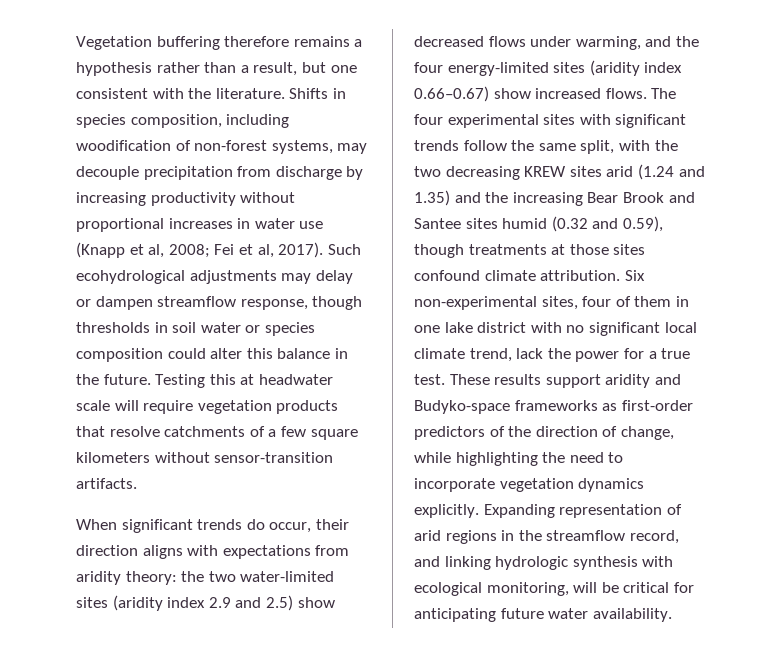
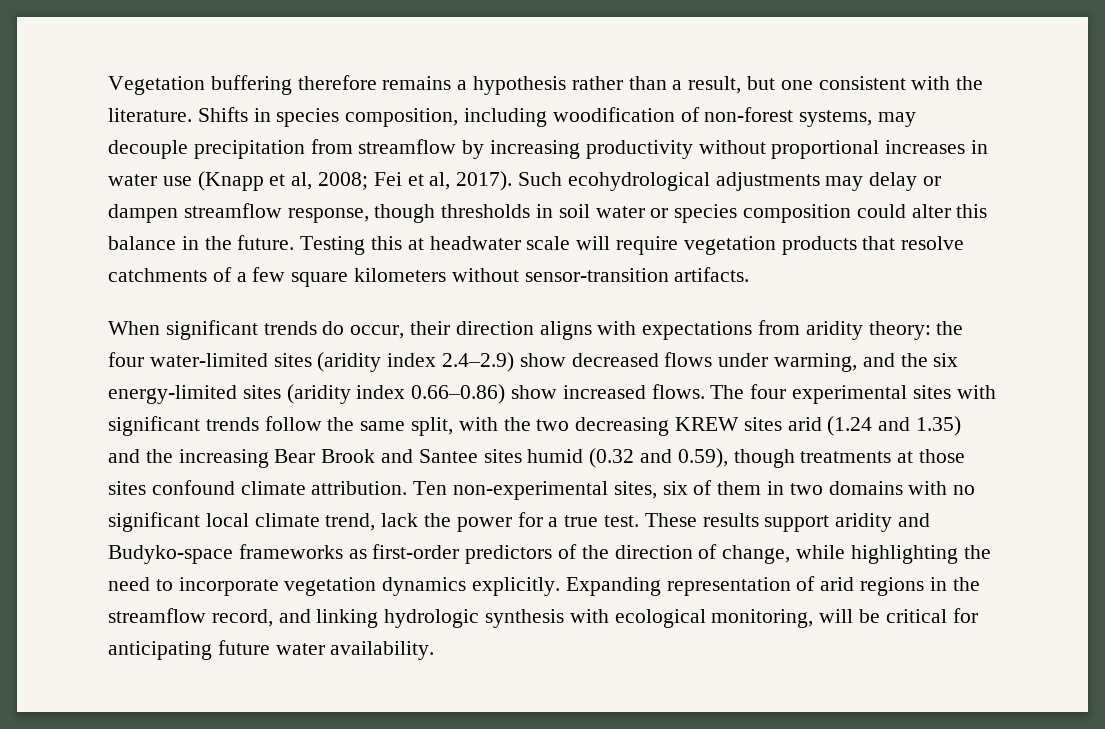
[275,166,342,180] discharge -> [358,139,457,154] streamflow
[208,571,236,582] two -> [108,352,144,367] four
[208,595,293,611] 2.9 and 2.5) -> [442,352,515,372] 2.4–2.9)
[414,62,443,73] four -> [933,353,959,367] six
[414,86,489,102] 0.66–0.67) -> [411,384,506,404] 0.66–0.86)
[624,270,645,281] Six -> [413,481,448,495] Ten
[582,296,612,307] four -> [662,481,688,495] six
[414,322,527,333] one lake district -> [789,481,903,495] two domains

